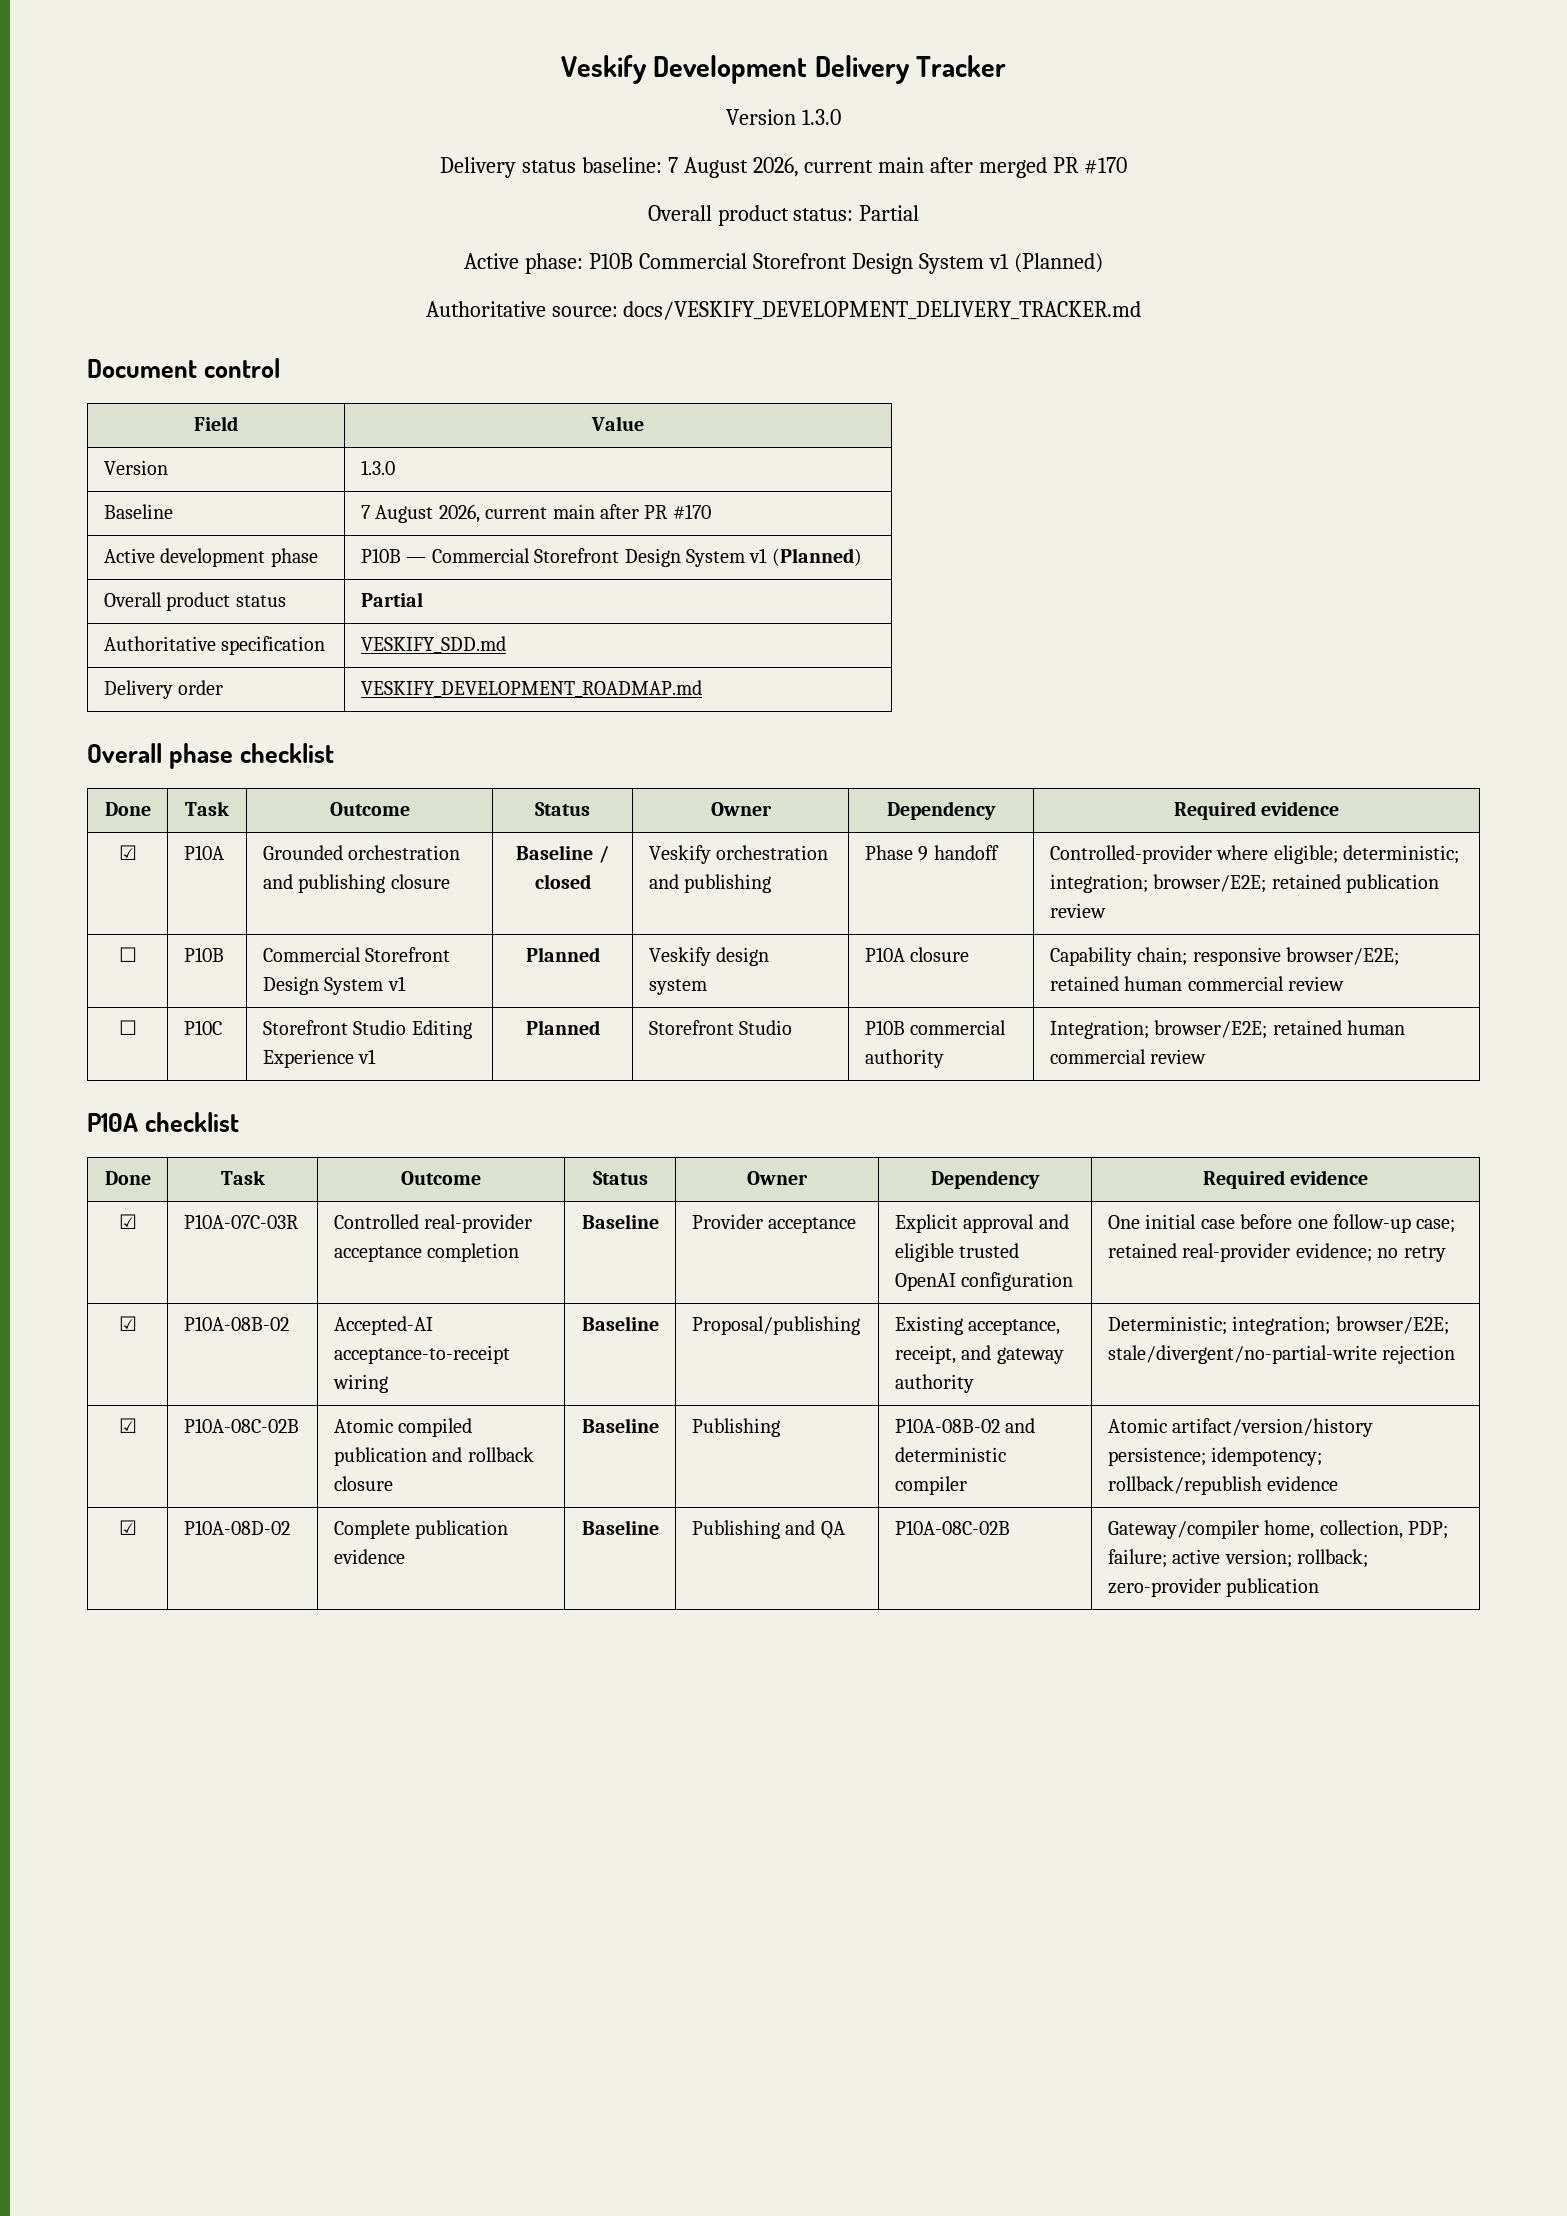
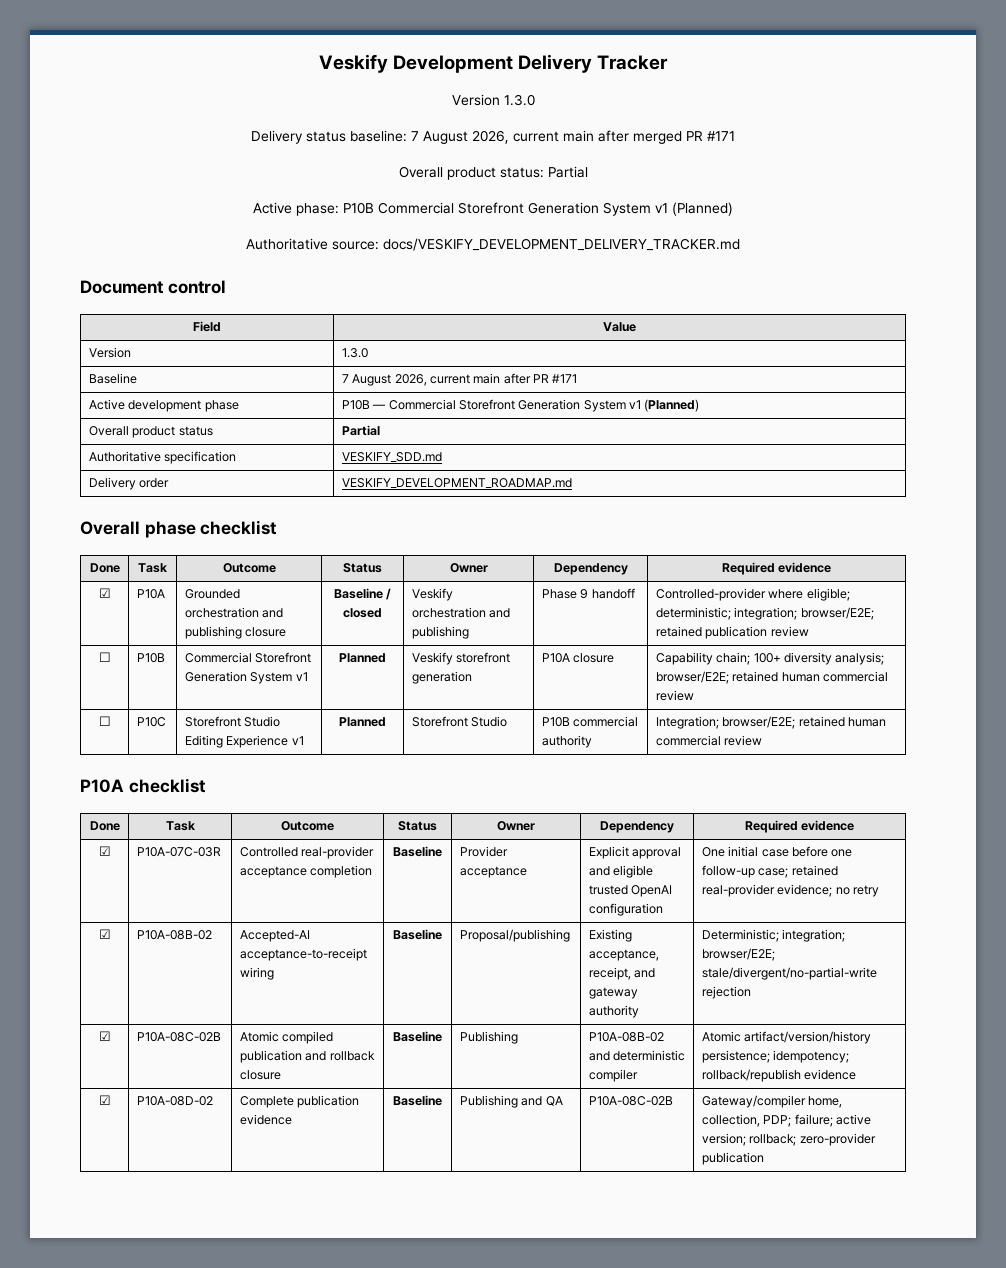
[1084,157,1128,174] #170 -> [707,131,735,141] #171
[851,253,913,274] Design -> [528,202,599,214] Generation
[672,504,711,519] #170 -> [552,374,578,383] #171
[624,548,681,567] Design -> [518,399,581,410] Generation
[262,976,319,995] Design -> [184,671,247,682] Generation
[716,947,770,966] [648,979,707,995] design system -> [456,652,511,663] [411,671,472,684] storefront generation
[1192,947,1281,966] responsive -> [753,652,885,665] 100+ diversity analysis;

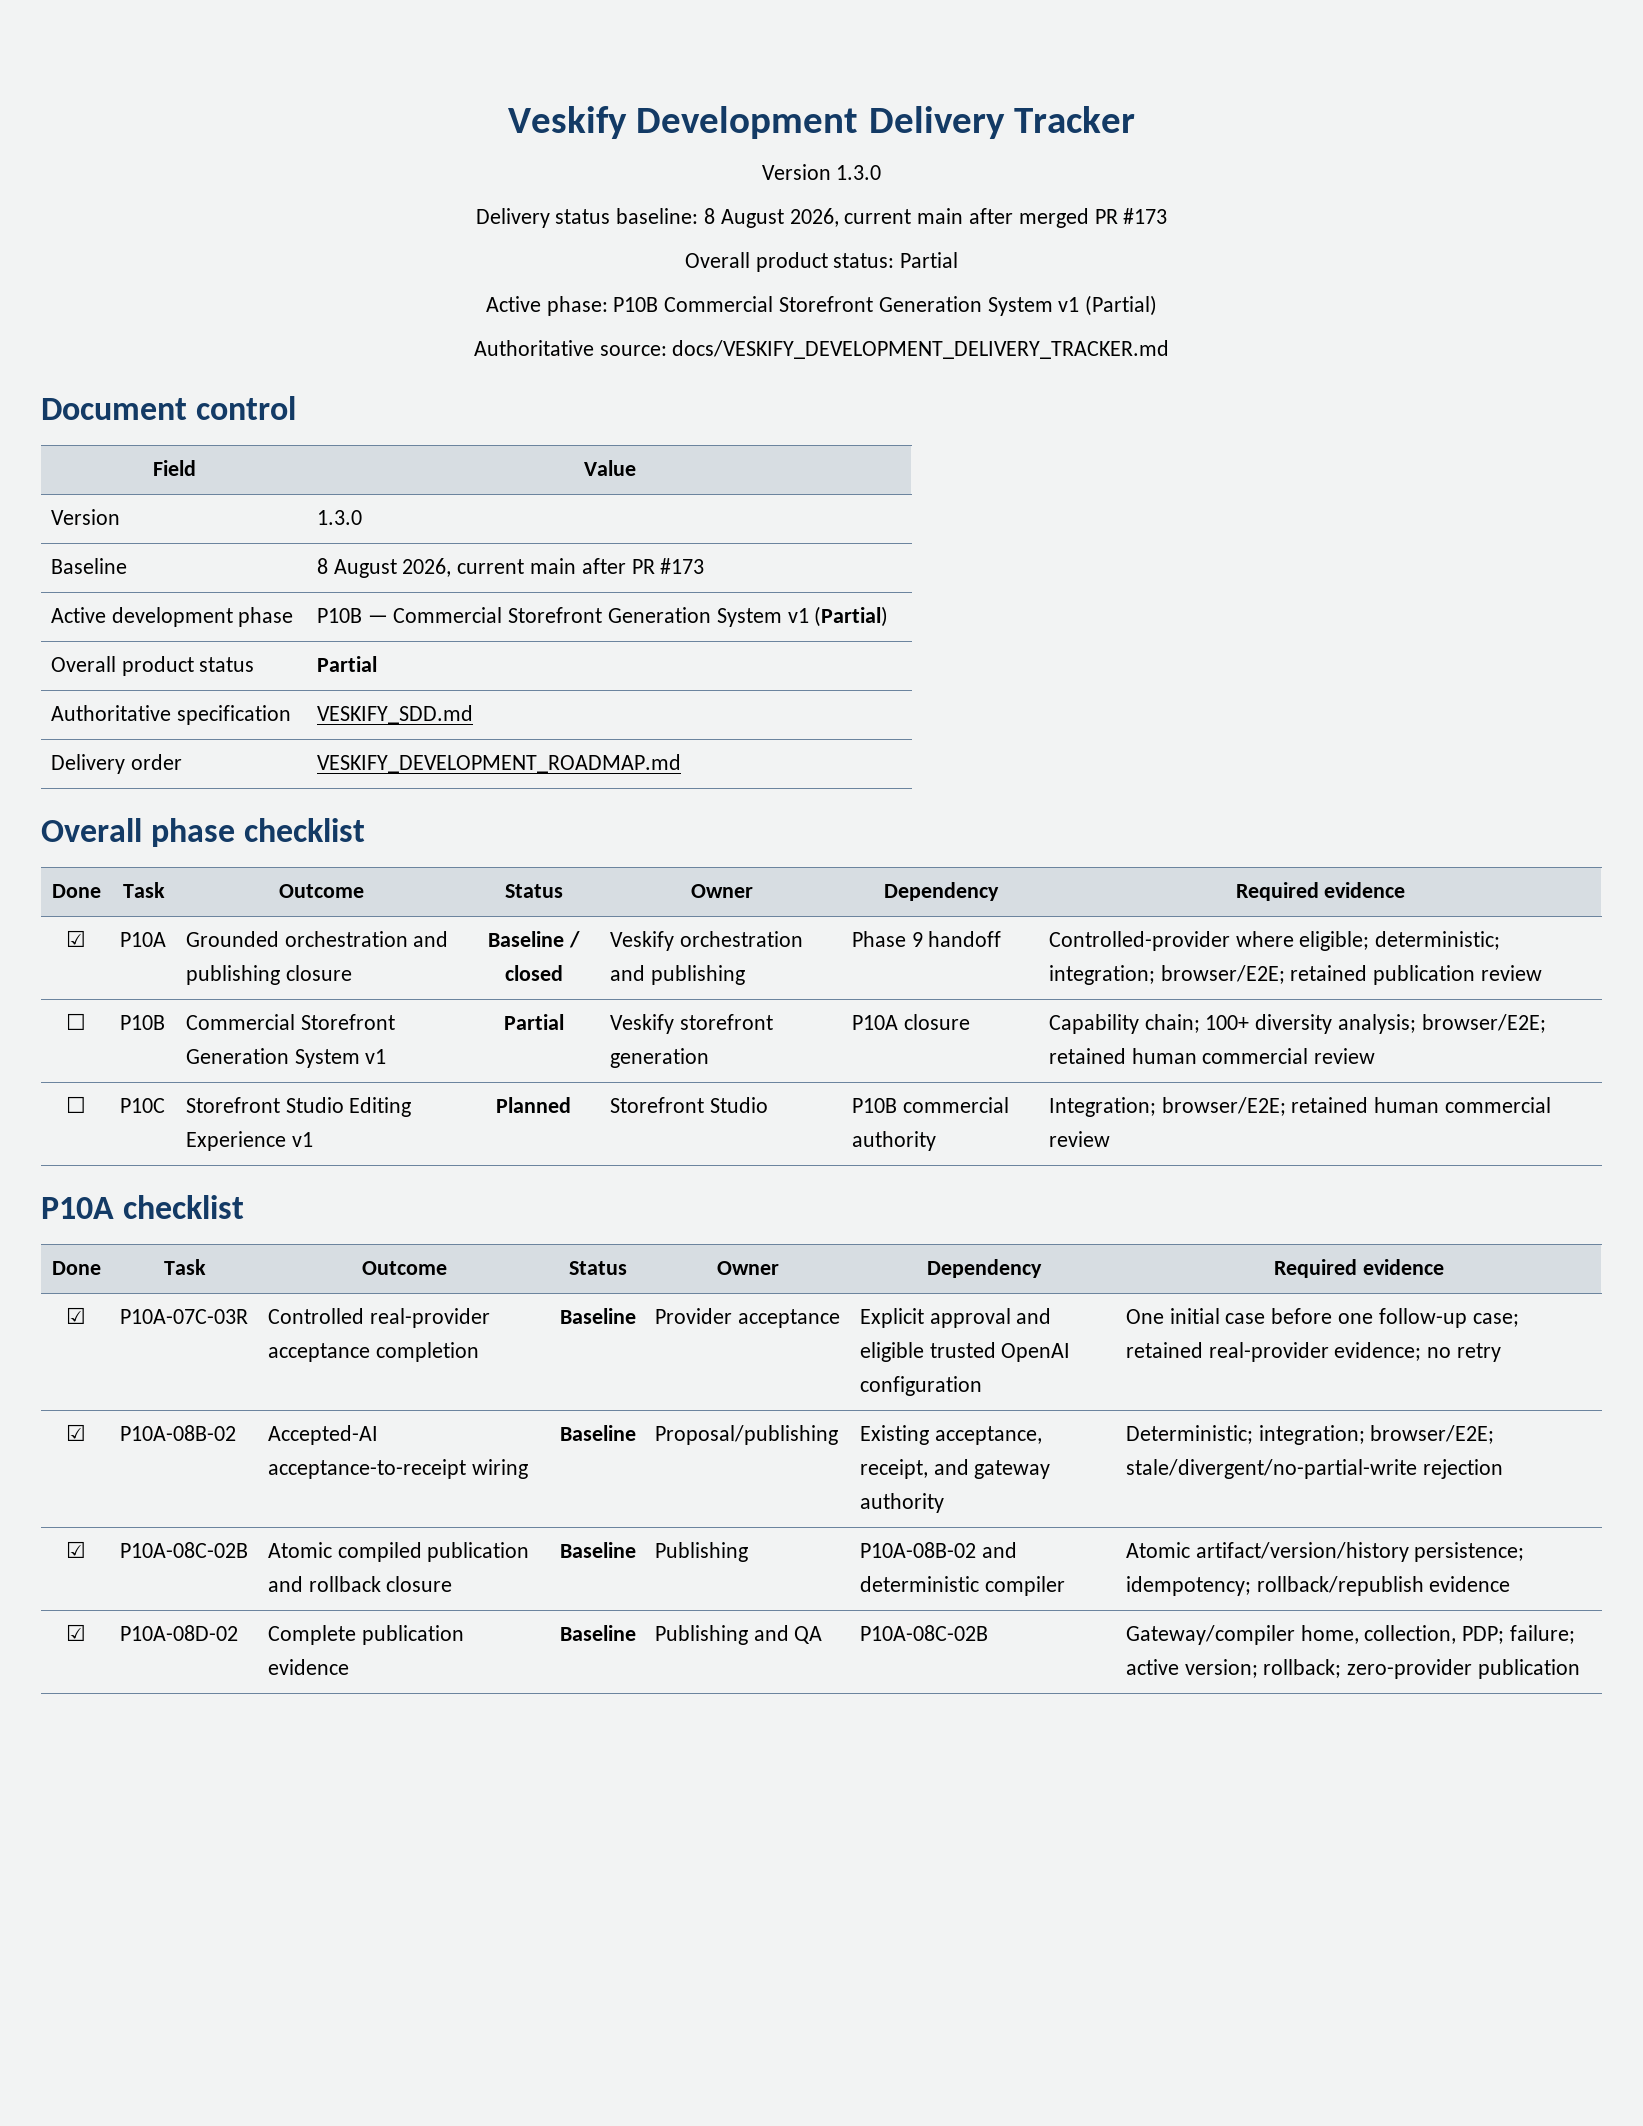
[411,131,419,141] 7 -> [703,208,715,224] 8
[707,131,735,141] #171 -> [1123,208,1168,224] #173
[672,202,733,216] (Planned) -> [1085,295,1158,316] (Partial)
[341,374,349,383] 7 -> [316,558,328,574] 8
[552,374,578,383] #171 -> [660,558,705,574] #173
[644,399,700,412] (Planned) -> [814,606,889,627] (Partial)
[339,653,386,663] Planned -> [503,1014,564,1030] Partial

